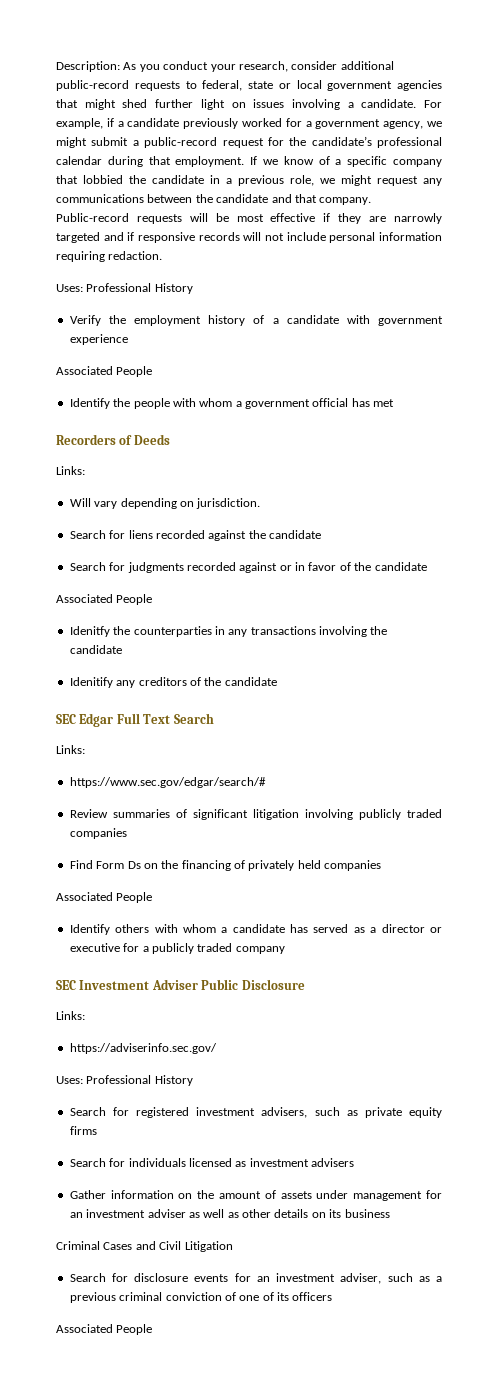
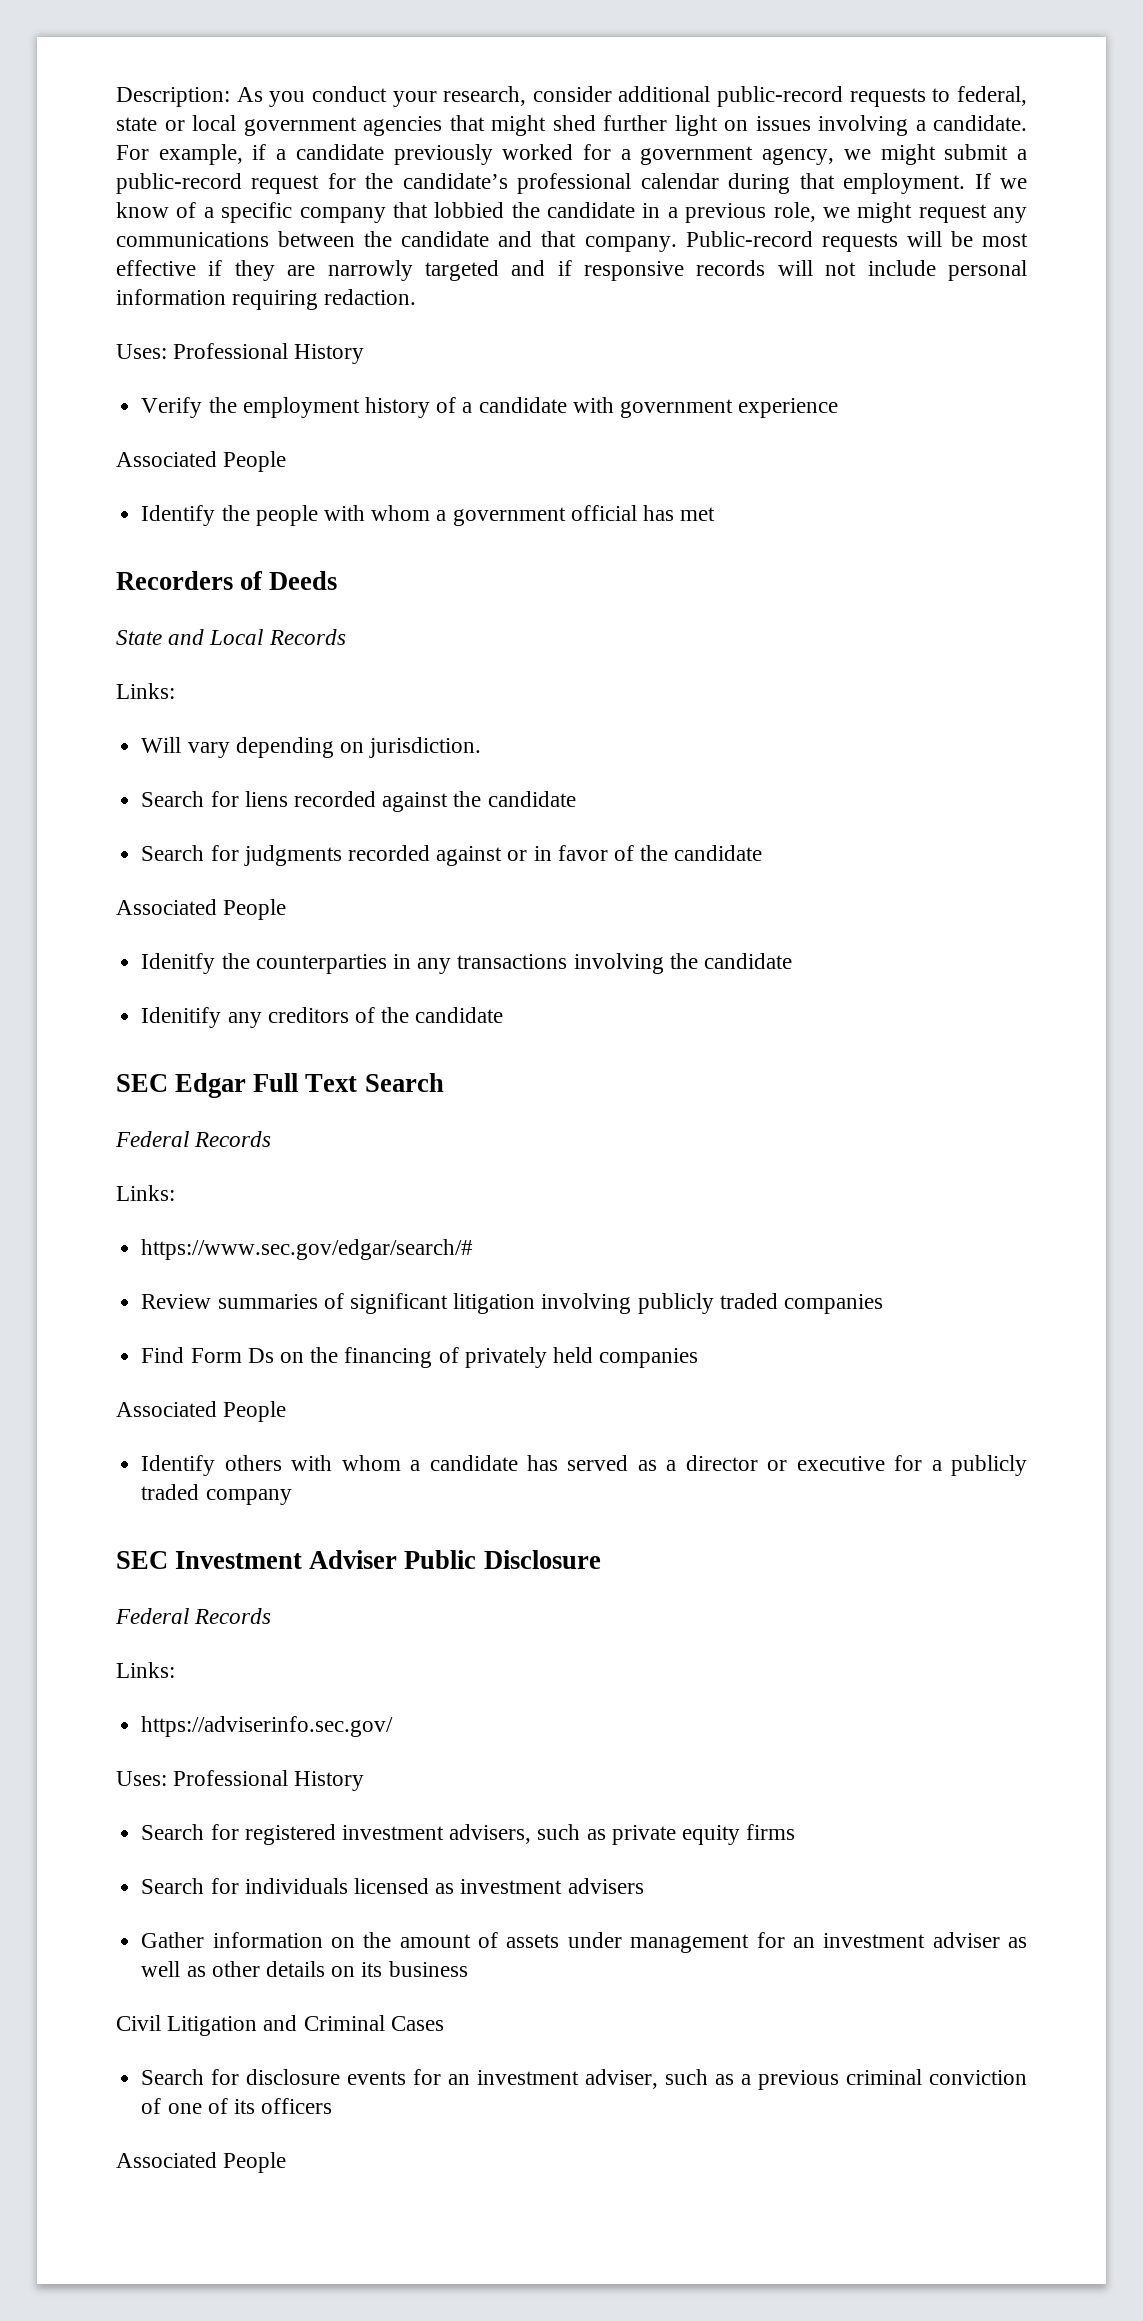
(170, 439) none -> [116,629,346,645] // State and Local Records
(214, 718) none -> [115,1131,272,1147] // Federal Records
(305, 984) none -> [115,1608,272,1624] // Federal Records
(390, 1213) none -> [116,2015,298,2036] Civil Litigation and
[135,1241,233,1252] and Civil Litigation -> (444, 2023) none

